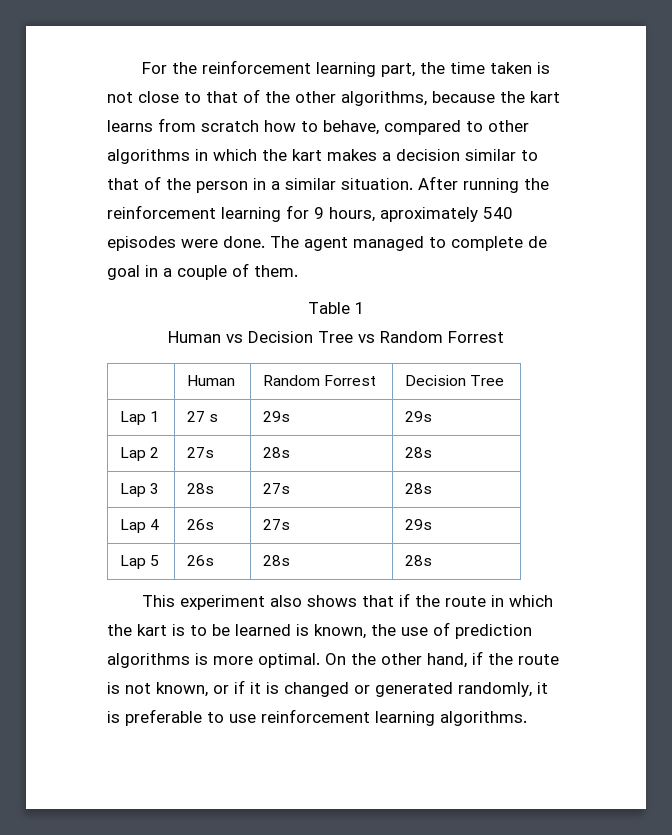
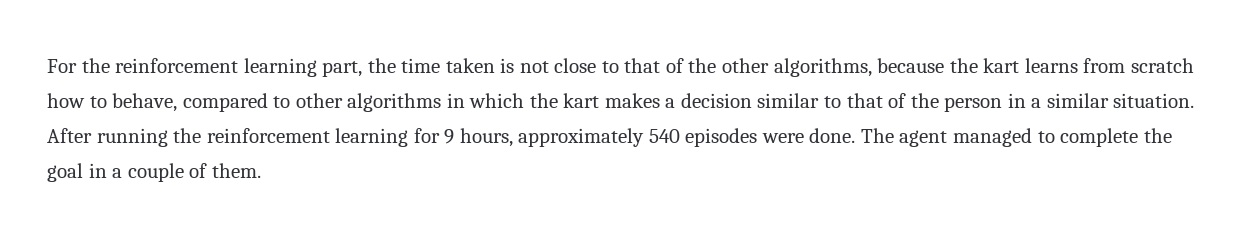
[380,207,478,222] aproximately -> [518,128,645,147] approximately
[528,236,547,248] de -> [1143,128,1172,143] the
[307,302,365,314] [168,331,504,343] [187,375,236,386] [263,375,377,386] [405,375,505,386] [120,411,160,425] [187,411,219,422] [263,411,291,422] [405,411,433,422] [120,447,160,461] [187,447,215,458] [263,447,291,458] [405,447,433,458] [120,483,160,497] [187,483,215,494] [263,483,291,494] [405,483,433,494] [120,519,160,533] [187,519,215,530] [263,519,291,530] [405,519,433,530] [120,555,160,569] [187,555,215,566] [263,555,291,566] [405,555,433,566] [142,593,554,610] [107,622,532,639] [107,651,559,668] [107,680,548,697] [107,709,527,726] // Table 1 // Human vs Decision Tree vs Random Forrest // | Human | Random Forrest | Decision Tree // Lap 1 | 27 s | 29s | 29s // Lap 2 | 27s | 28s | 28s // Lap 3 | 28s | 27s | 28s // Lap 4 | 26s | 27s | 29s // Lap 5 | 26s | 28s | 28s // This experiment also shows that if the route in which the kart is to be learned is known, the use of prediction algorithms is more optimal. On the other hand, if the route is not known, or if it is changed or generated randomly, it is preferable to use reinforcement learning algorithms. -> (261, 170) none

